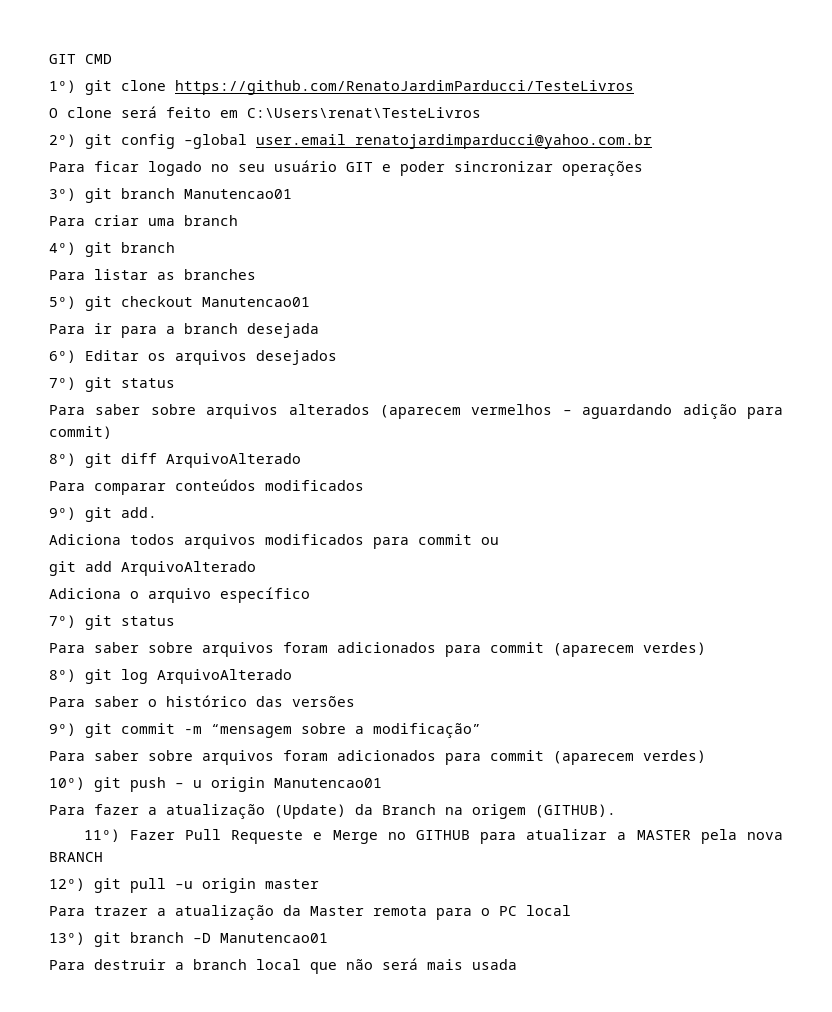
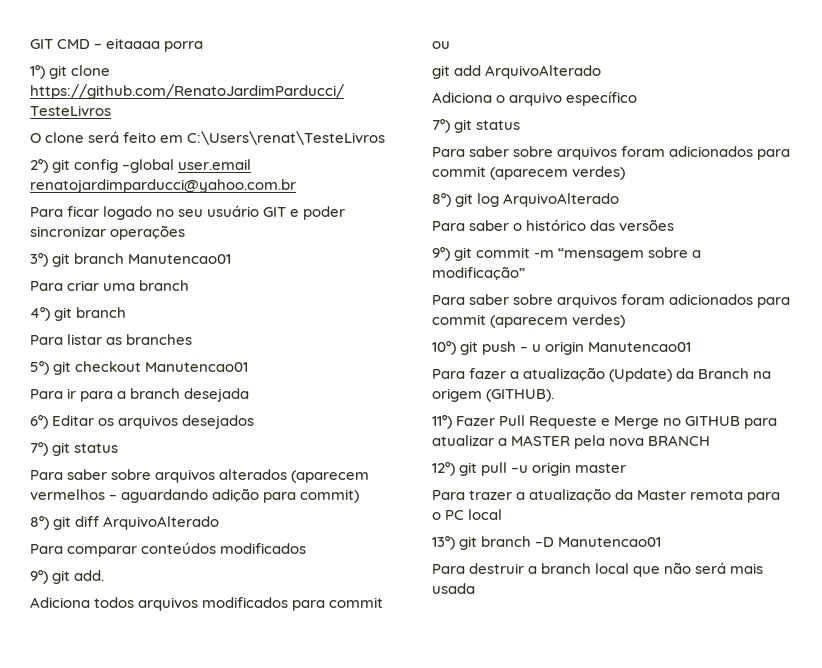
(112, 59) none -> [94,38,204,52] – eitaaaa porra

